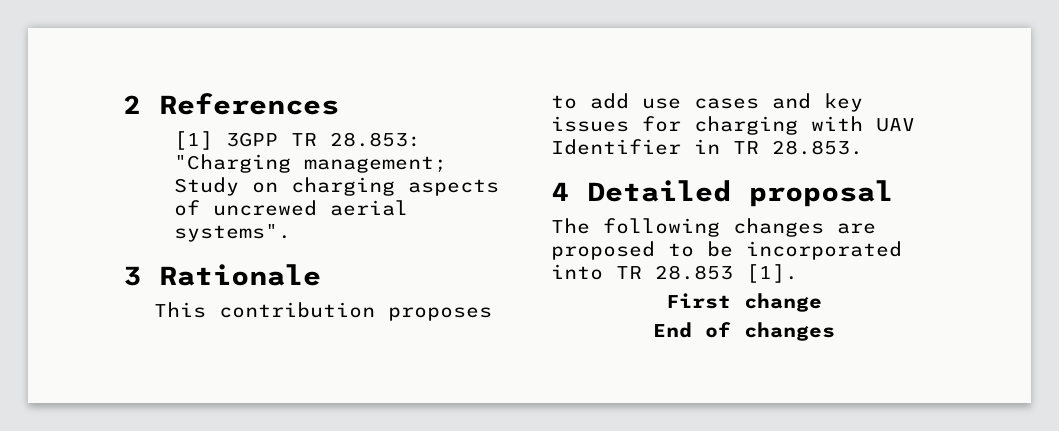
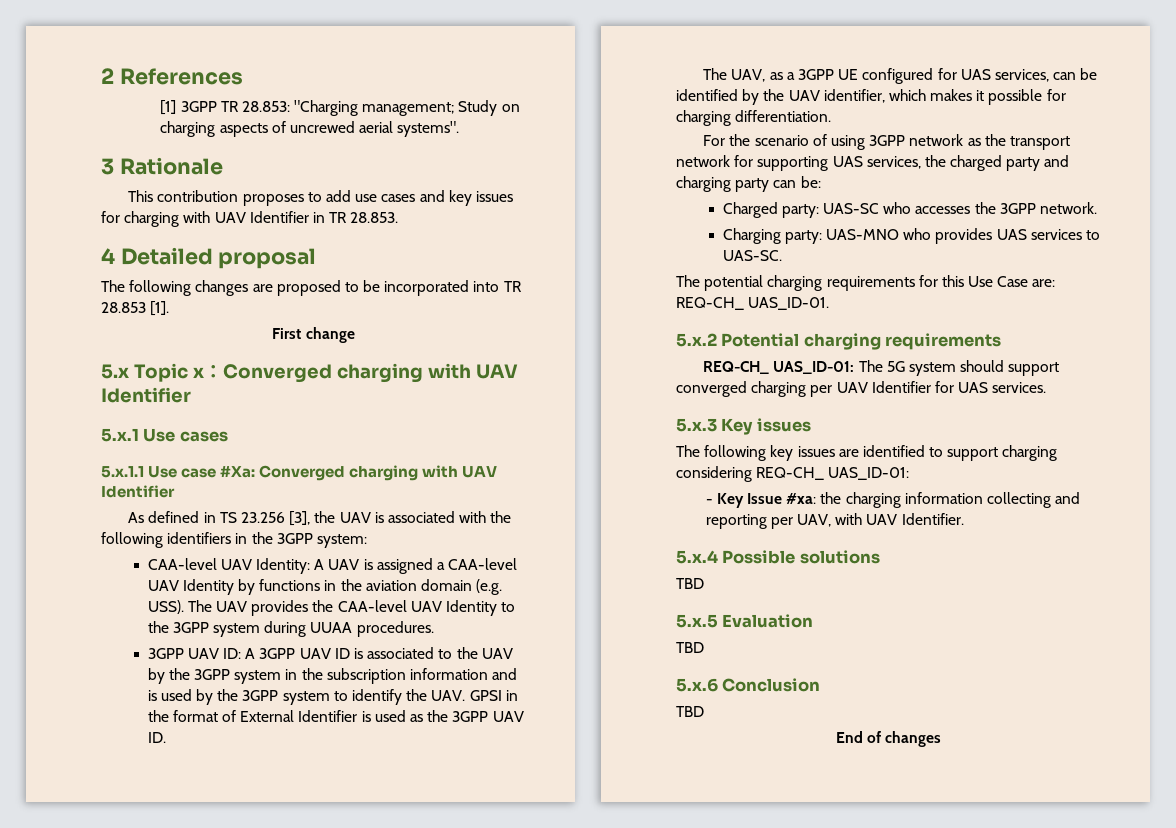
(822, 302) none -> [101,363,518,383] [101,387,191,403] [101,428,228,442] [101,465,498,481] [101,485,175,498] [128,511,512,526] [101,532,367,548] [147,558,518,574] [147,579,503,595] [147,600,516,616] [147,621,434,637] [147,647,513,659] [147,668,518,684] [147,689,518,705] [147,710,524,722] [147,732,166,743] [703,68,1098,84] [676,89,1066,105] [676,110,832,126] [703,134,1070,150] [676,155,1070,171] [676,176,821,192] [722,202,1098,218] [722,228,1101,244] [722,250,782,261] [676,275,1056,291] [676,297,830,310] [676,333,1002,350] [703,360,1060,376] [676,381,1047,397] [676,418,811,435] [676,445,1058,461] [676,466,910,482] [705,492,1081,508] [705,513,964,529] [676,550,880,564] [676,578,704,589] [676,614,814,628] [676,642,704,653] [676,678,821,692] [676,706,704,717] // 5.x Topic x：Converged charging with UAV Identifier // 5.x.1 Use cases // 5.x.1.1 Use case #Xa: Converged charging with UAV Identifier // As defined in TS 23.256 [3], the UAV is associated with the following identifiers in the 3GPP system: // CAA-level UAV Identity: A UAV is assigned a CAA-level UAV Identity by functions in the aviation domain (e.g. USS). The UAV provides the CAA-level UAV Identity to the 3GPP system during UUAA procedures. // 3GPP UAV ID: A 3GPP UAV ID is associated to the UAV by the 3GPP system in the subscription information and is used by the 3GPP system to identify the UAV. GPSI in the format of External Identifier is used as the 3GPP UAV ID. // The UAV, as a 3GPP UE configured for UAS services, can be identified by the UAV identifier, which makes it possible for charging differentiation. // For the scenario of using 3GPP network as the transport network for supporting UAS services, the charged party and charging party can be: // Charged party: UAS-SC who accesses the 3GPP network. // Charging party: UAS-MNO who provides UAS services to UAS-SC. // The potential charging requirements for this Use Case are: REQ-CH_ UAS_ID-01. // 5.x.2 Potential charging requirements // REQ-CH_ UAS_ID-01: The 5G system should support converged charging per UAV Identifier for UAS services. // 5.x.3 Key issues // The following key issues are identified to support charging considering REQ-CH_ UAS_ID-01: // - Key Issue #xa: the charging information collecting and reporting per UAV, with UAV Identifier. // 5.x.4 Possible solutions // TBD // 5.x.5 Evaluation // TBD // 5.x.6 Conclusion // TBD

